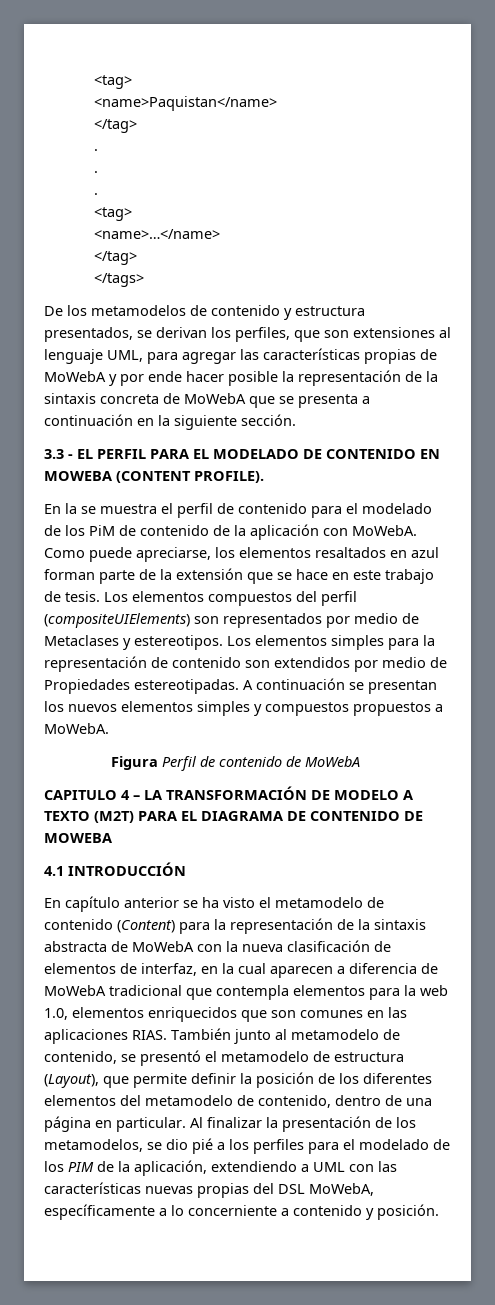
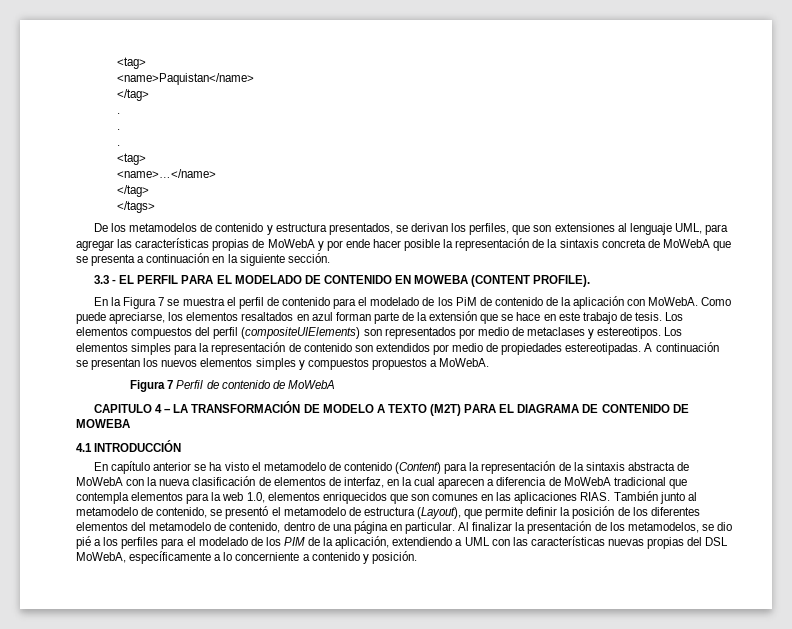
(77, 508) none -> [123,297,165,309] Figura 7
[44,635,119,646] Metaclases -> [527,327,586,336] metaclases
[44,679,130,694] Propiedades -> [501,343,563,355] propiedades
(158, 763) none -> [167,380,174,389] 7

